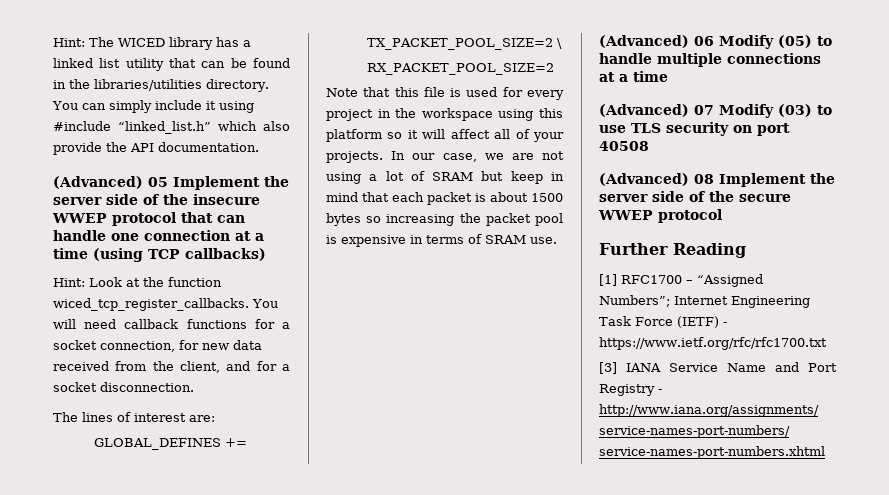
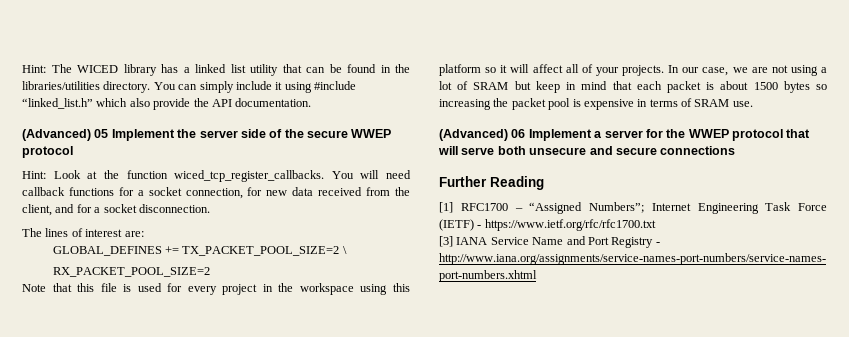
[193,194,260,205] [52,212,245,226] [53,230,264,241] [53,248,266,262] insecure WWEP protocol that can handle one connection at a time (using TCP callbacks) -> [307,129,392,138] [22,146,73,158] secure WWEP protocol
[719,35,832,49] [599,53,821,67] [599,71,668,82] [599,104,832,118] [599,122,790,136] [599,141,649,151] [599,173,835,187] [599,191,791,202] [598,209,722,223] Modify (05) to handle multiple connections at a time // (Advanced) 07 Modify (03) to use TLS security on port 40508 // (Advanced) 08 Implement the server side of the secure WWEP protocol -> [528,129,811,141] [438,146,736,155] Implement a server for the WWEP protocol that will serve both unsecure and secure connections

